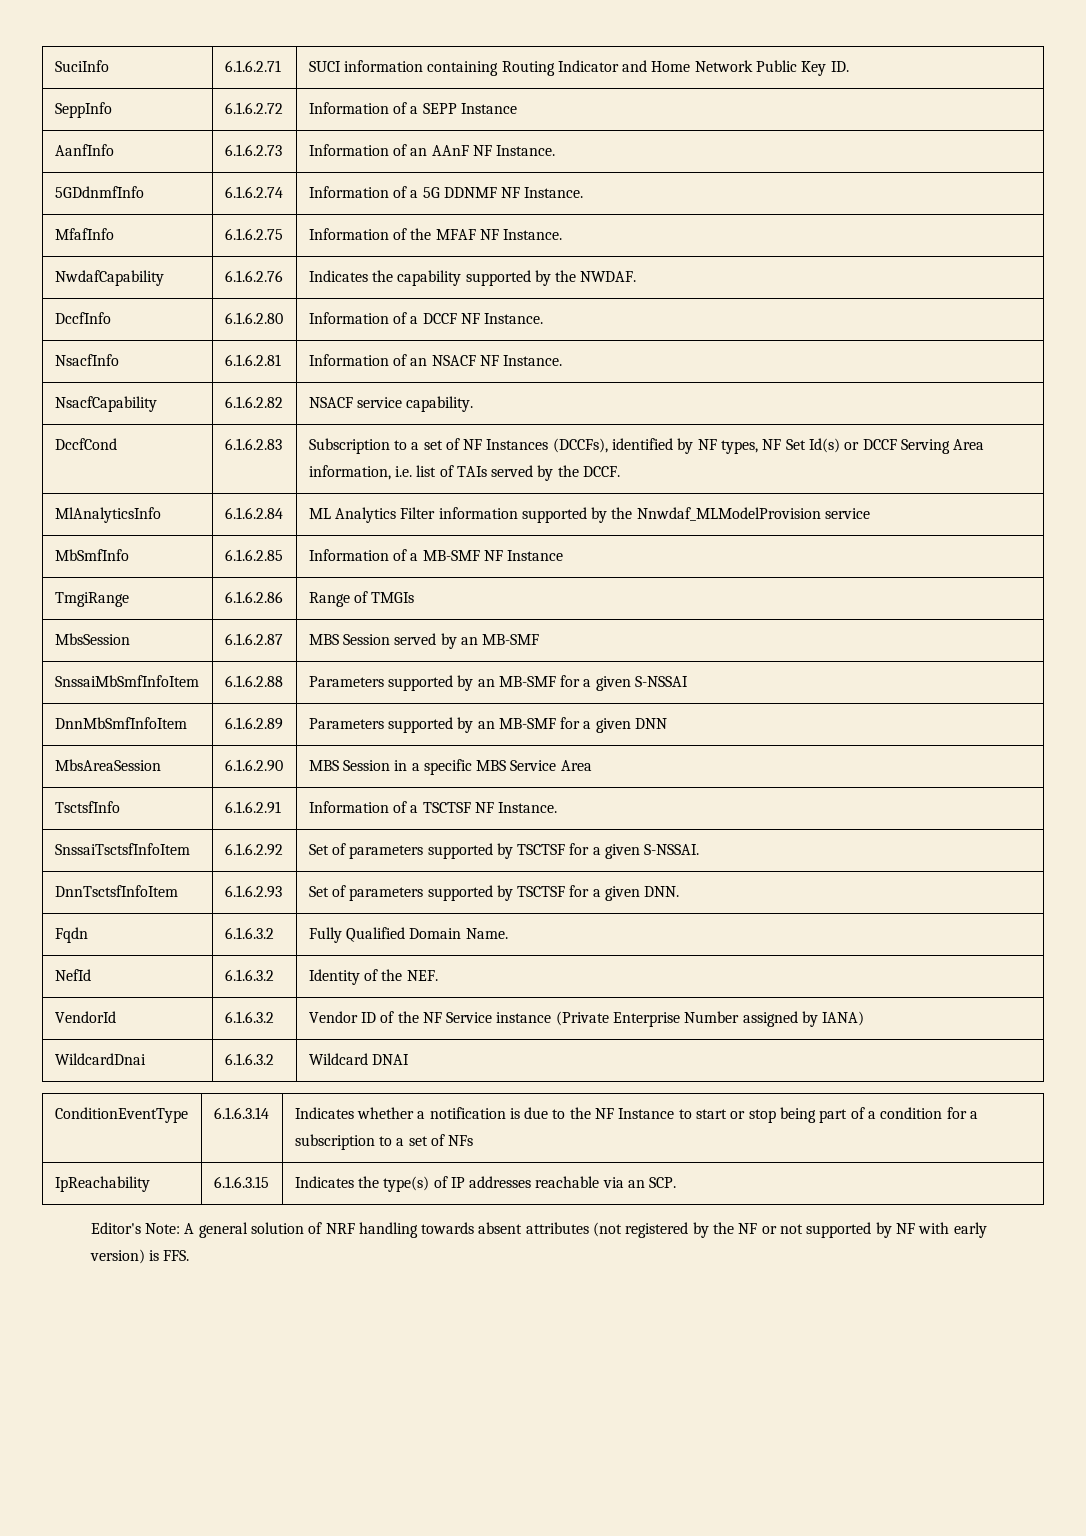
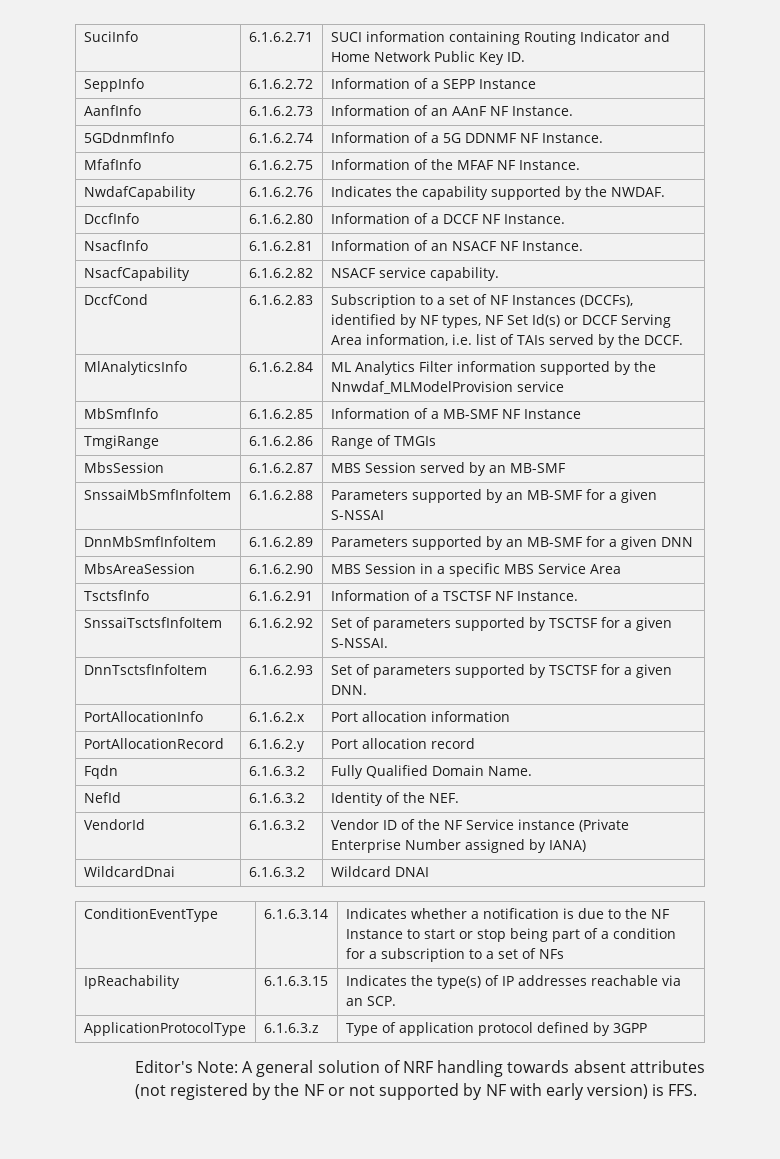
(680, 891) none -> [83,711,203,722] [248,712,305,722] [330,711,510,722] [83,738,224,749] [248,739,305,752] [330,738,475,749] // PortAllocationInfo | 6.1.6.2.x | Port allocation information // PortAllocationRecord | 6.1.6.2.y | Port allocation record
(677, 1182) none -> [83,1022,246,1036] [263,1023,319,1033] [345,1022,647,1036] // ApplicationProtocolType | 6.1.6.3.z | Type of application protocol defined by 3GPP

